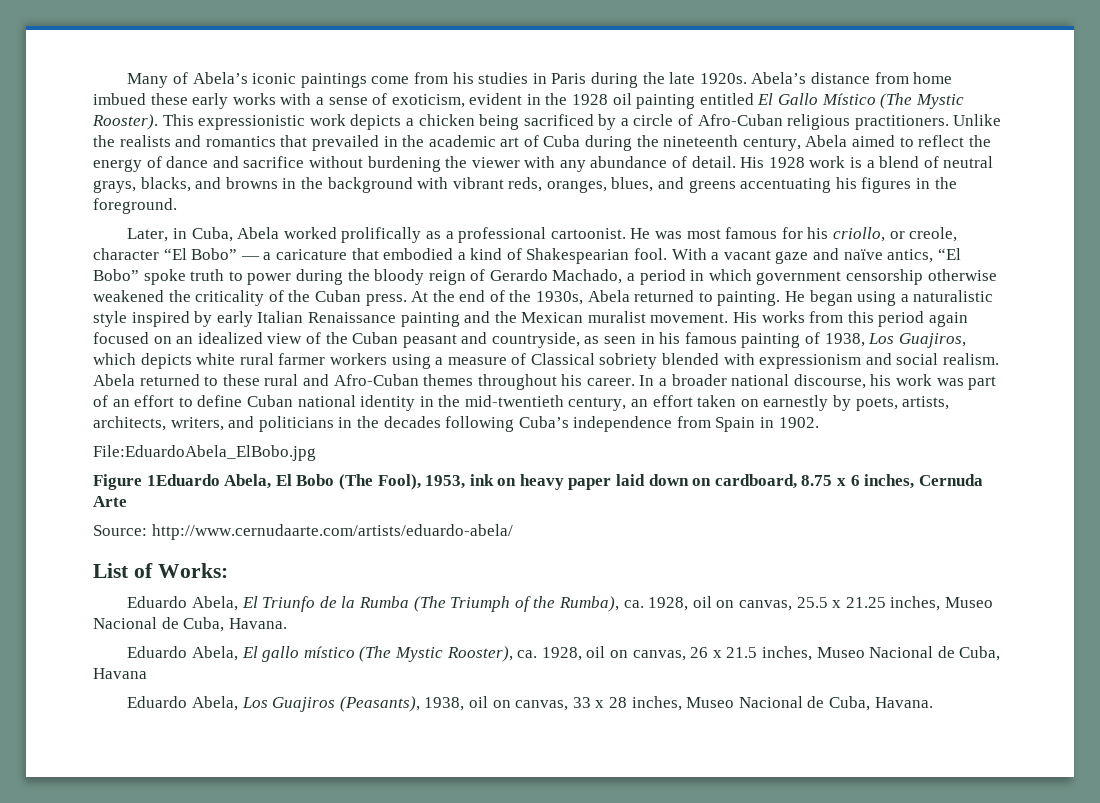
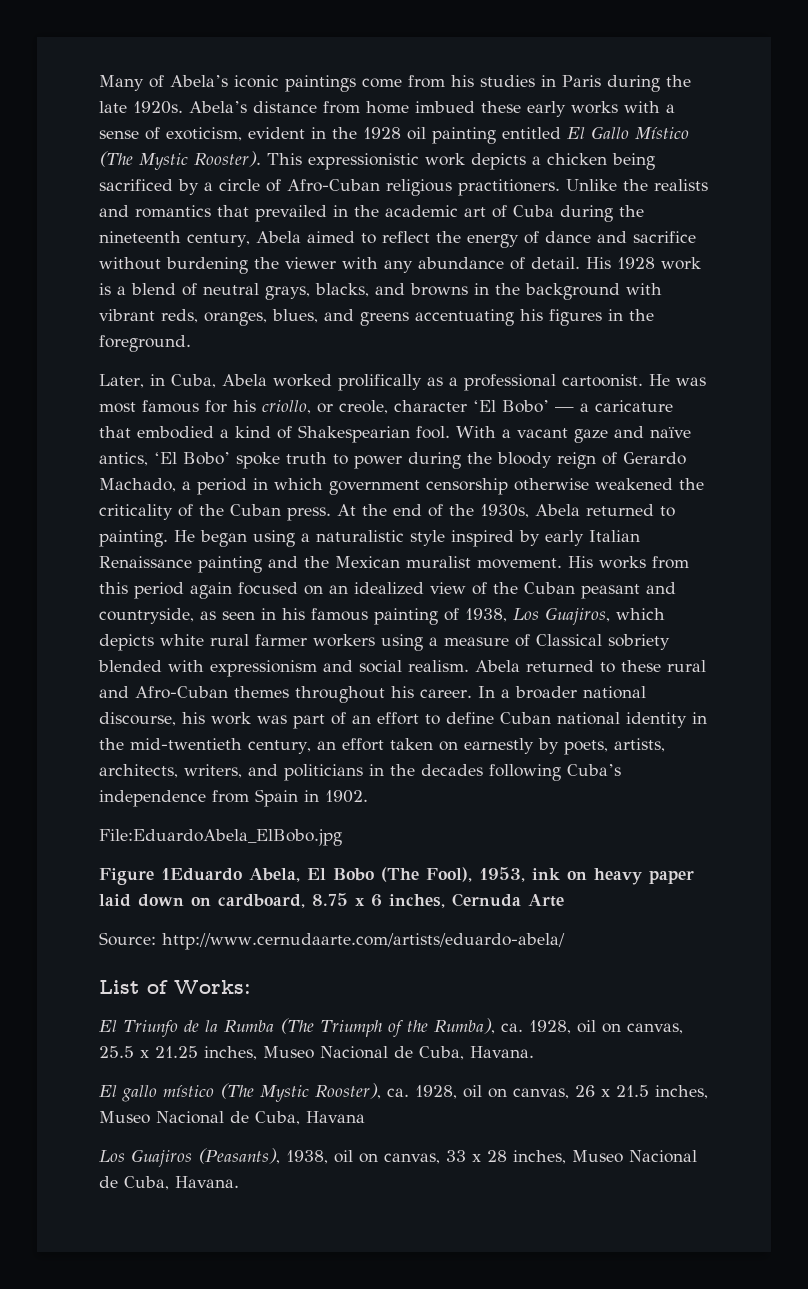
[163,248,238,260] “El Bobo” -> [473,400,549,413] ‘El Bobo’
[937,248,961,260] [93,269,139,281] “El Bobo” -> [154,452,230,465] ‘El Bobo’
[127,596,239,611] Eduardo Abela, -> (251, 987) none
[127,646,239,661] Eduardo Abela, -> (534, 1052) none
[127,696,239,711] Eduardo Abela, -> (365, 1117) none

